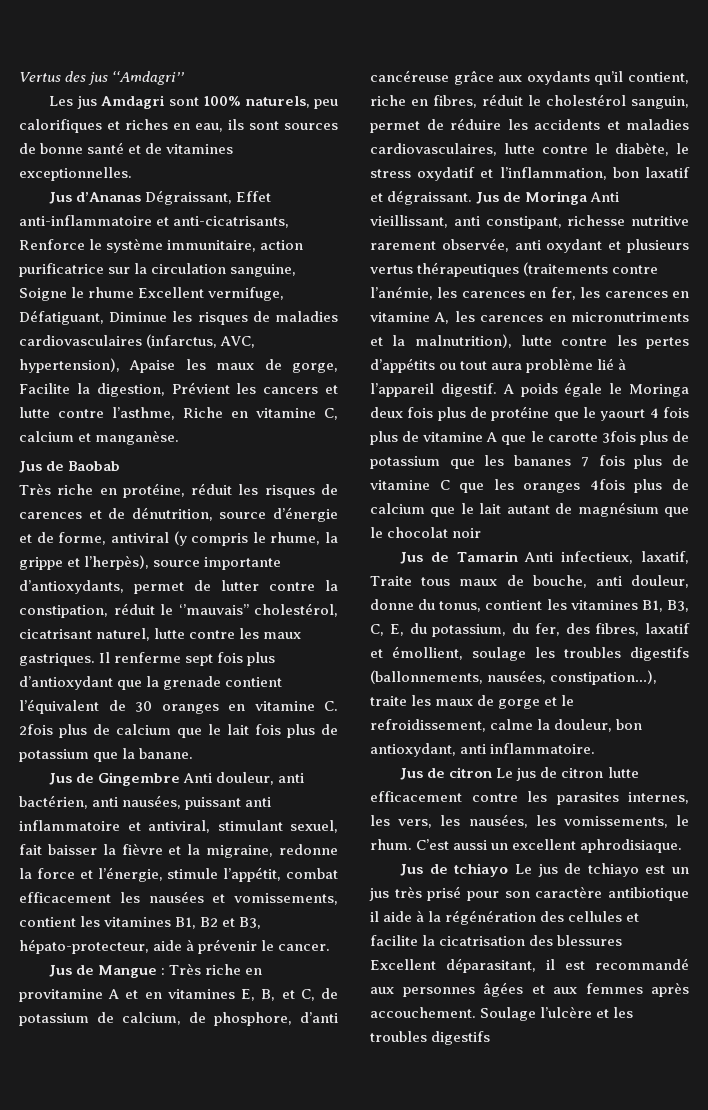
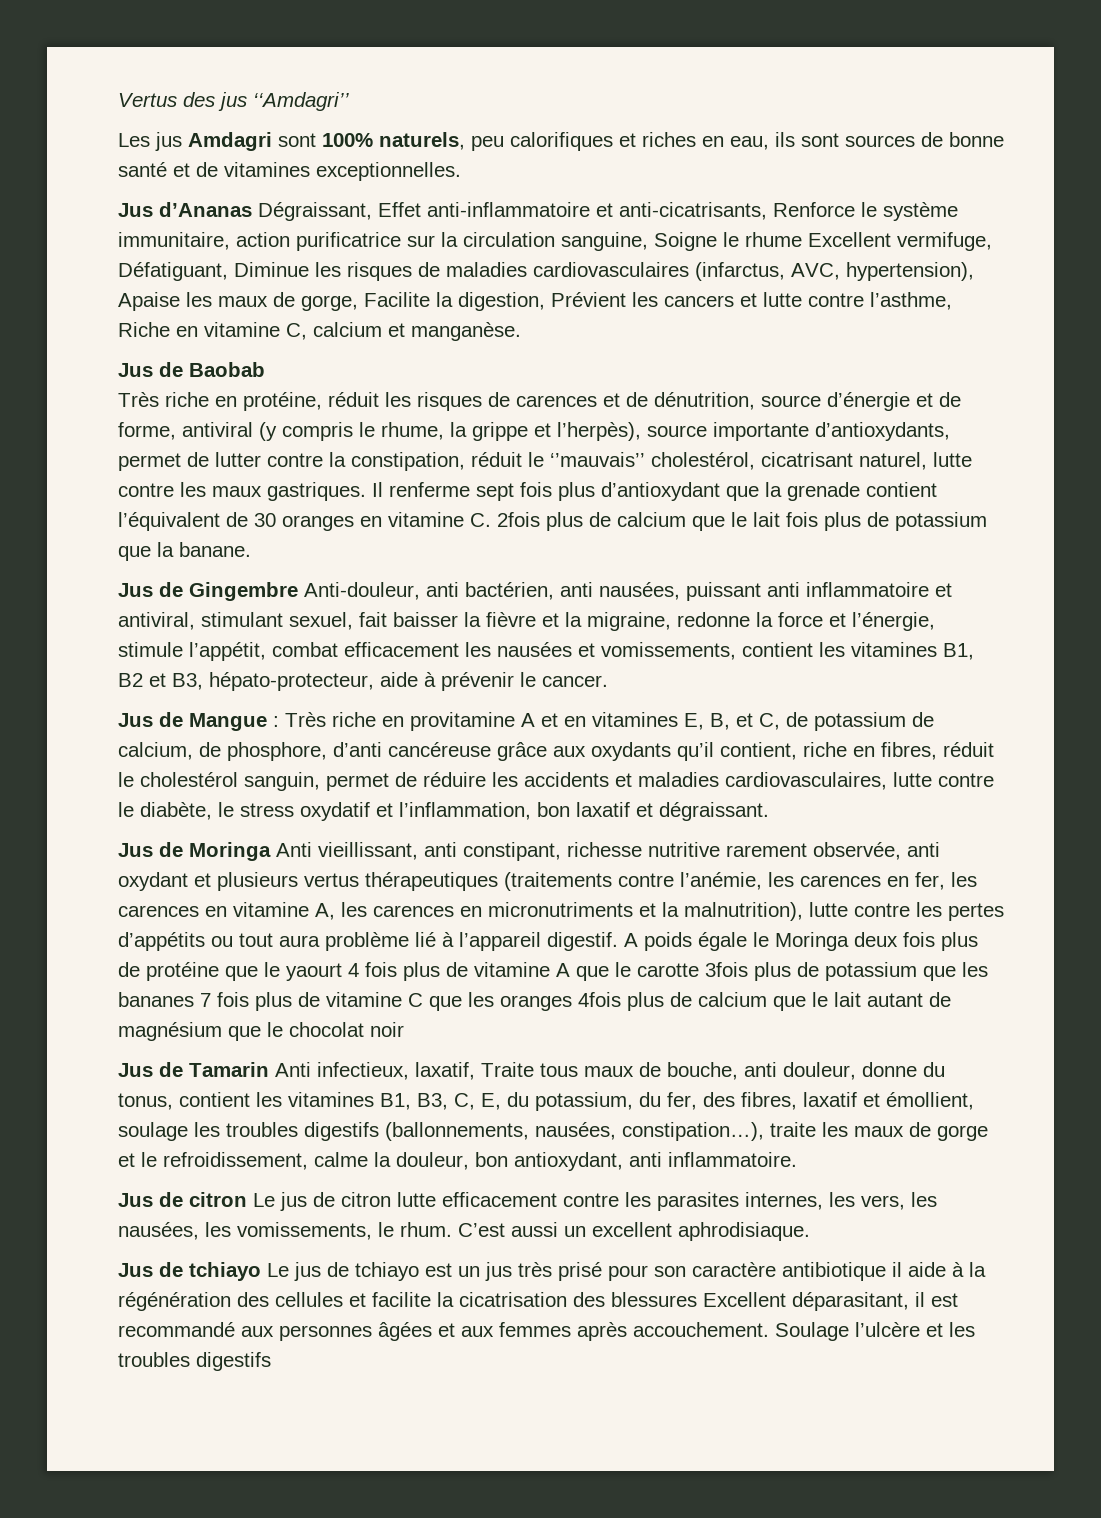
[183,772,275,785] Anti douleur, -> [304,582,420,600] Anti-douleur,
(473, 197) none -> (769, 811) //

